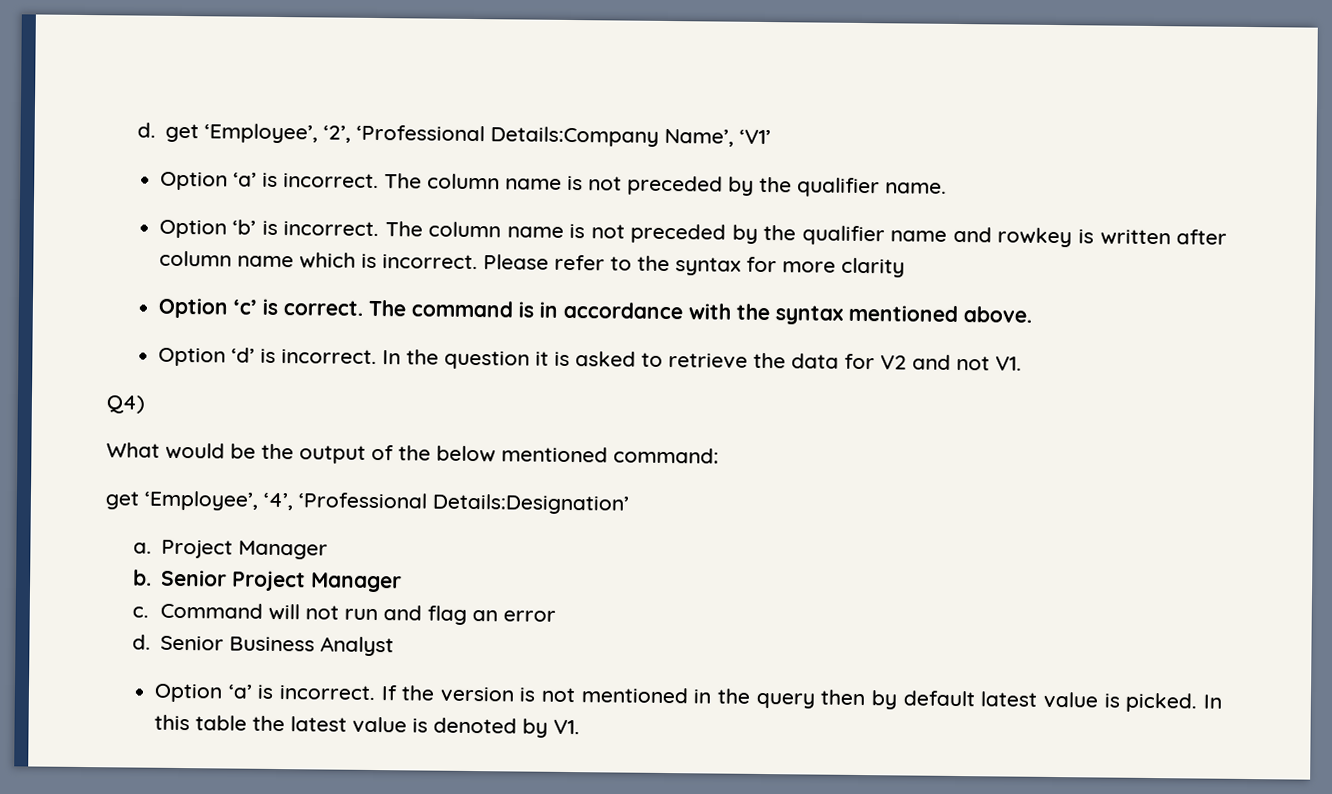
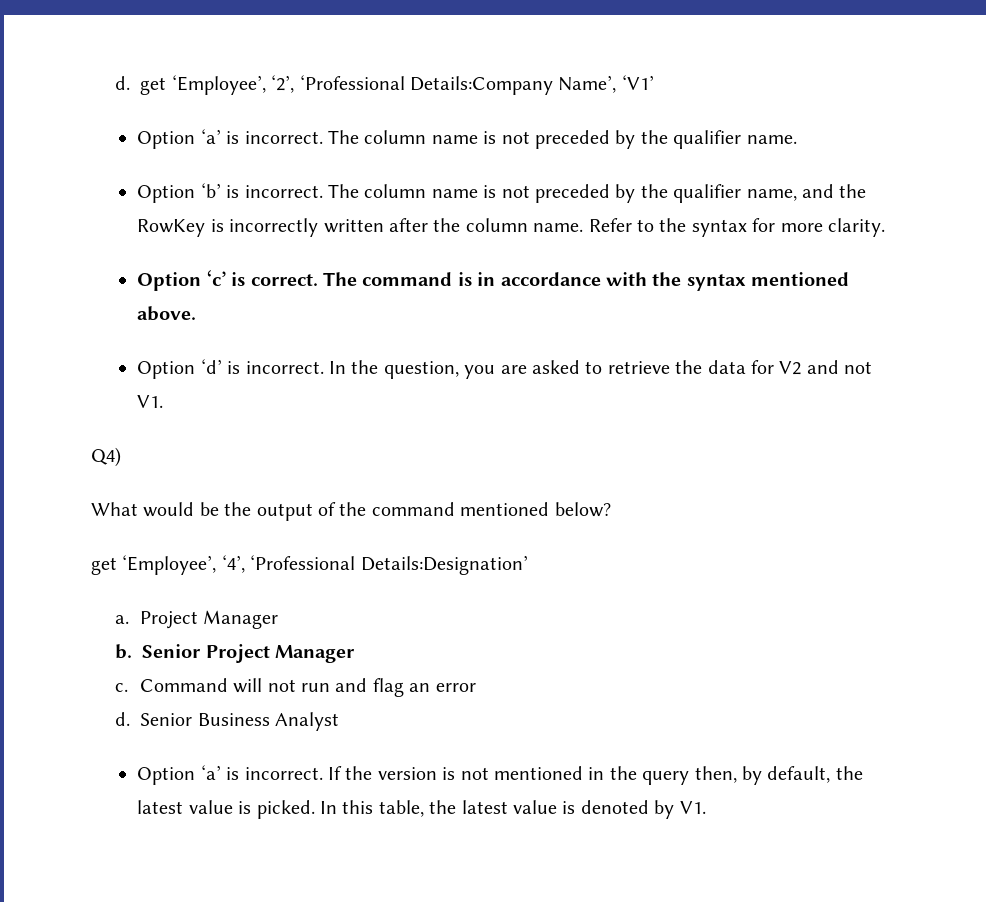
[890,226,1228,248] [158,250,605,271] name and rowkey is written after column name which is incorrect. Please refer -> [746,184,867,201] [137,218,632,237] name, and the RowKey is incorrectly written after the column name. Refer
[840,257,905,278] clarity -> [828,218,886,237] clarity.
[443,350,570,370] question it is -> [383,361,527,379] question, you are
[436,445,719,464] below mentioned command: -> [371,502,611,517] command mentioned below?
[820,689,975,710] then by default -> [694,766,863,785] then, by default, the
[194,715,247,731] table -> [378,800,424,817] table,

